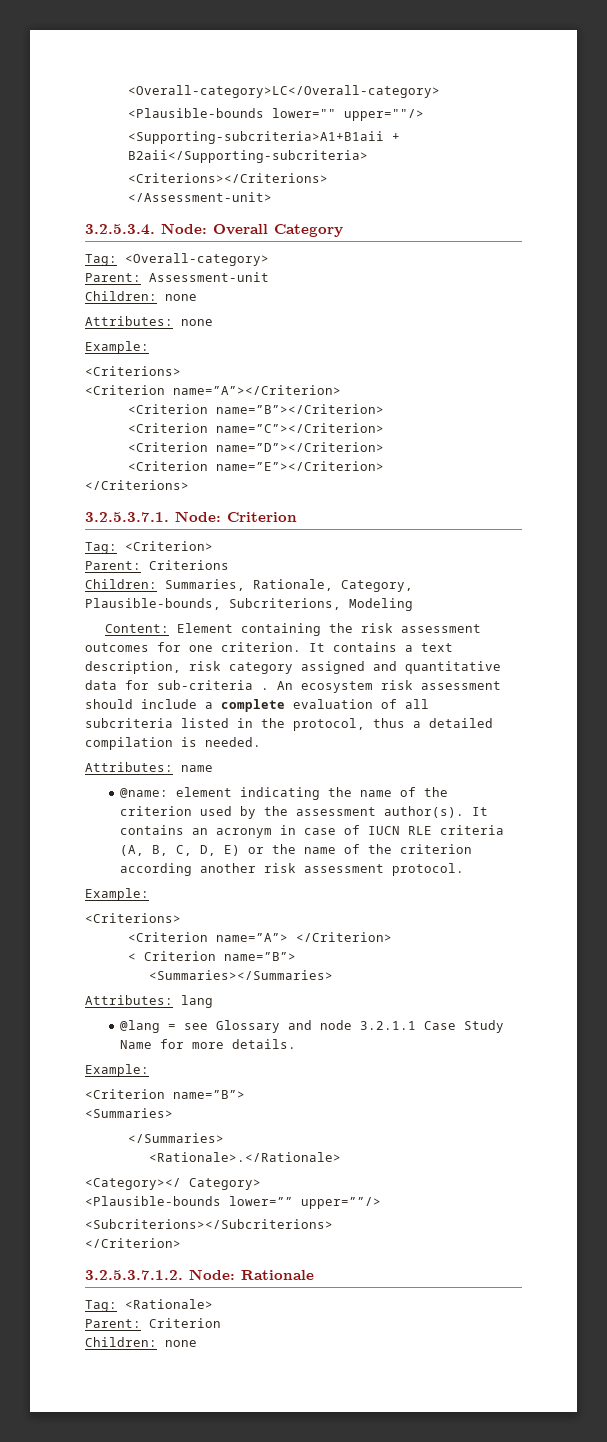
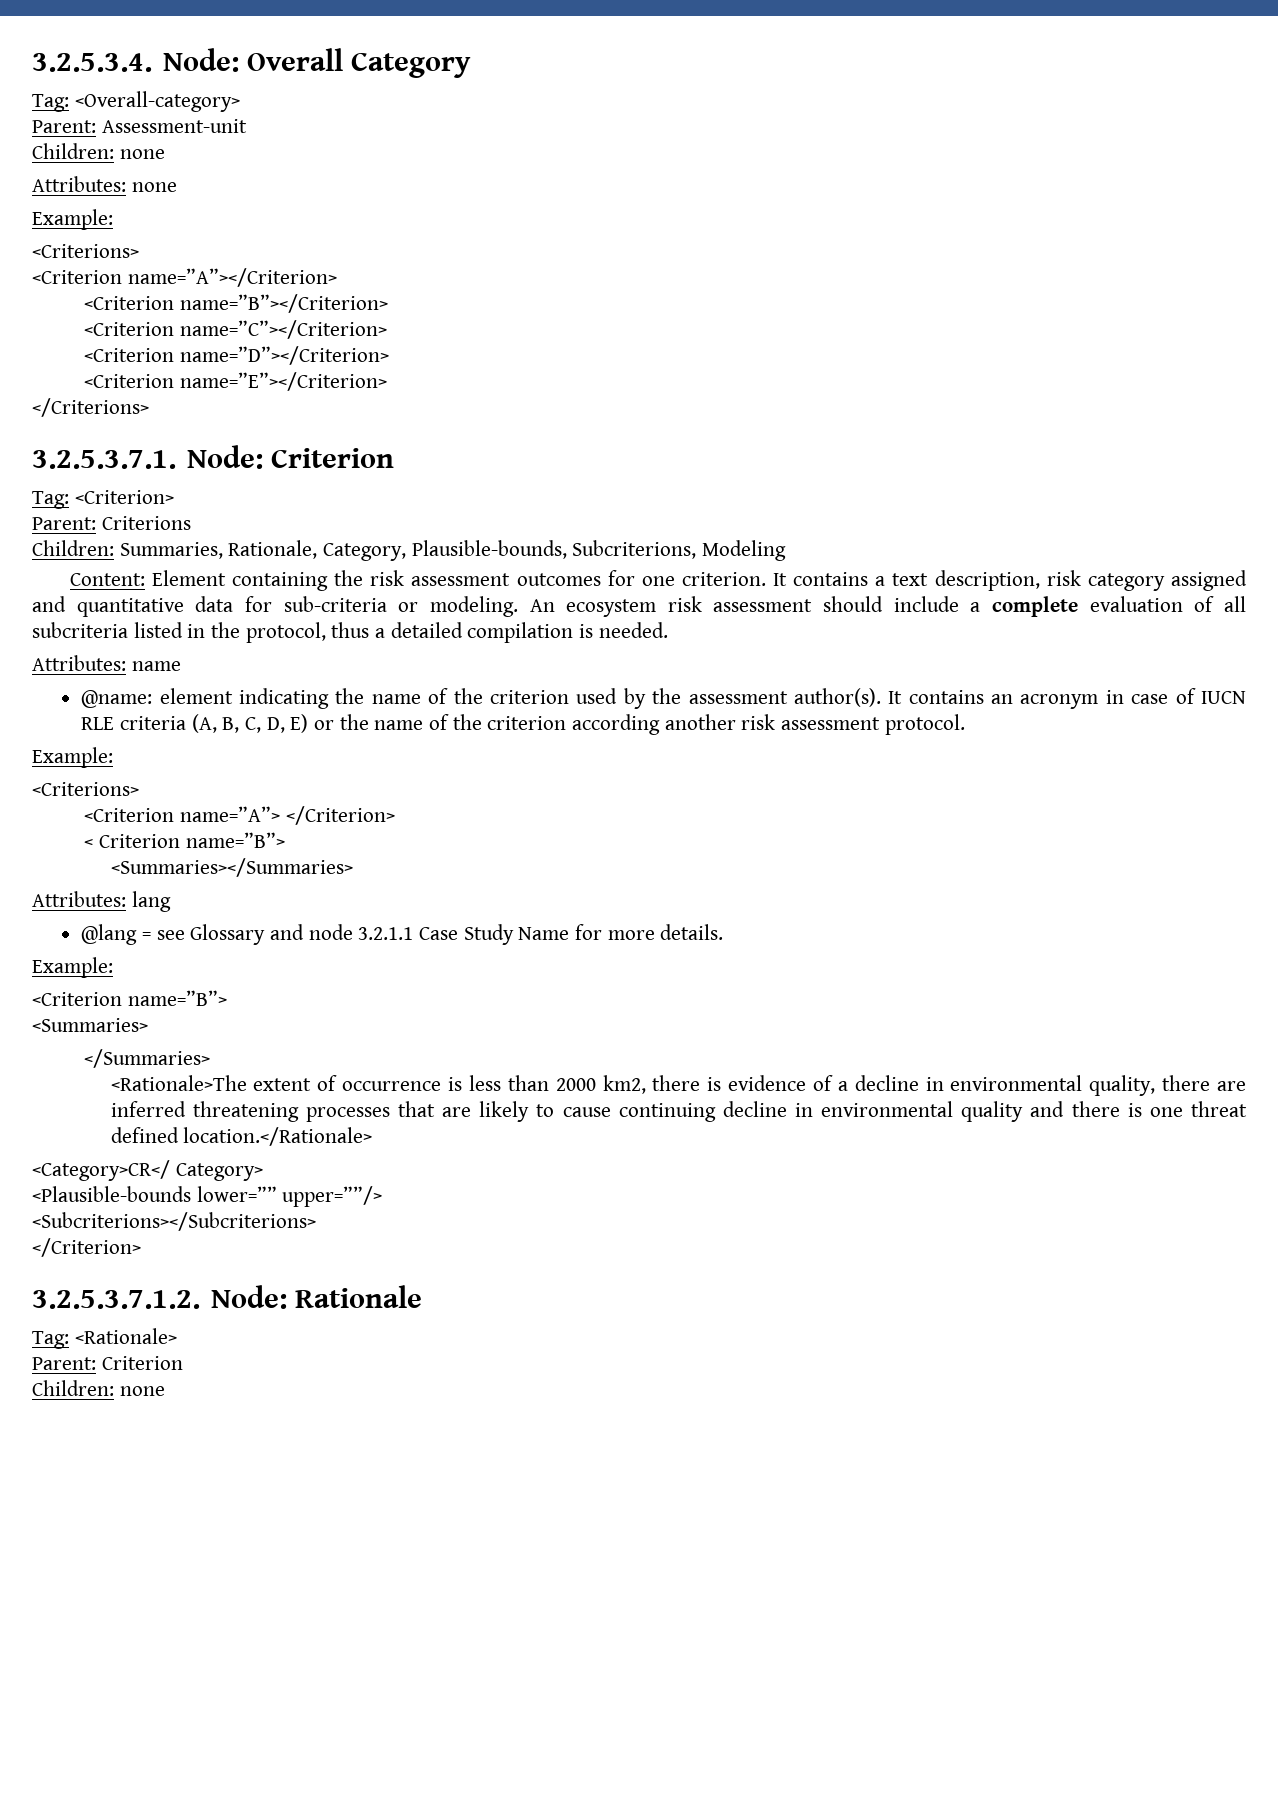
[127,85,440,98] [127,108,424,121] [127,131,400,144] [127,150,368,163] [127,173,328,183] [127,192,272,202] <Overall-category>LC</Overall-category> // <Plausible-bounds lower="" upper=""/> // <Supporting-subcriteria>A1+B1aii + B2aii</Supporting-subcriteria> // <Criterions></Criterions> // </Assessment-unit> // -> (32, 62) none
[261,688,269,690] . -> [398,596,518,617] or modeling.
[148,1152,341,1162] [85,1178,181,1190] <Rationale>.</Rationale> // <Category></ -> [110,1075,1247,1096] [110,1101,1247,1122] [110,1127,373,1146] [32,1160,170,1181] <Rationale>The extent of occurrence is less than 2000 km2, there is evidence of a decline in environmental quality, there are inferred threatening processes that are likely to cause continuing decline in environmental quality and there is one threat defined location.</Rationale> // <Category>CR</

